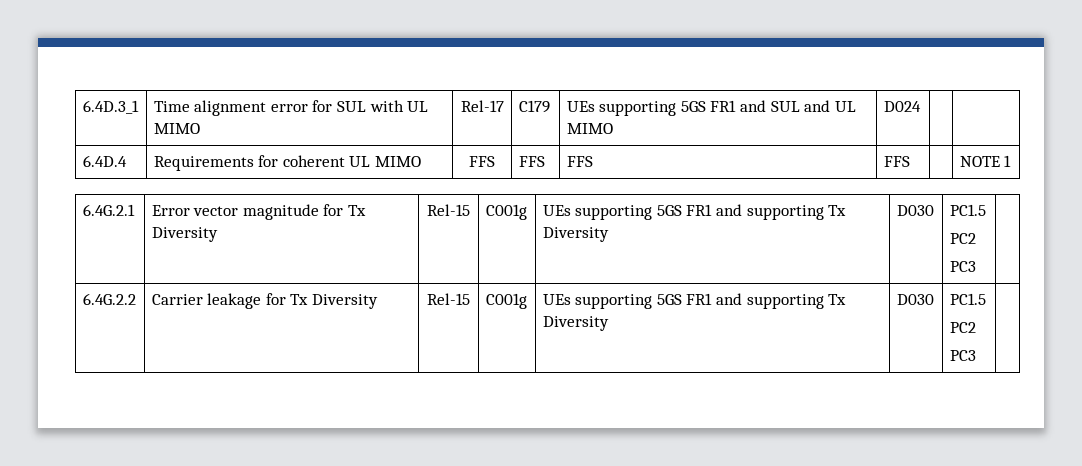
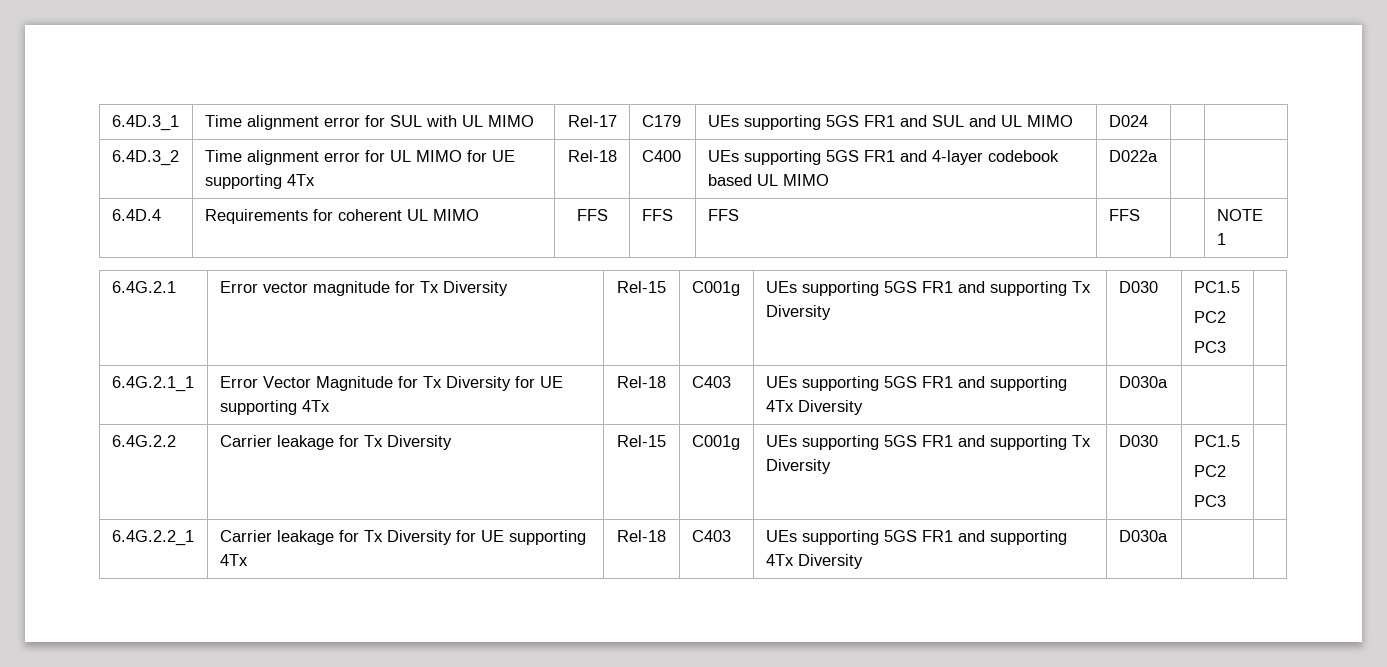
(921, 106) none -> [111,150,179,166] [204,150,515,165] [204,174,315,189] [567,150,617,162] [641,150,681,162] [707,150,1059,165] [707,174,829,186] [1108,150,1158,162] // 6.4D.3_2 | Time alignment error for UL MIMO for UE supporting 4Tx | Rel-18 | C400 | UEs supporting 5GS FR1 and 4-layer codebook based UL MIMO | D022a | |
(976, 266) none -> [111,376,194,392] [219,376,563,391] [219,400,330,415] [617,376,666,388] [691,376,731,388] [765,376,1067,391] [765,400,863,415] [1118,376,1168,388] // 6.4G.2.1_1 | Error Vector Magnitude for Tx Diversity for UE supporting 4Tx | Rel-18 | C403 | UEs supporting 5GS FR1 and supporting 4Tx Diversity | D030a | |
(976, 355) none -> [111,530,194,546] [219,530,586,545] [219,554,248,566] [617,530,666,542] [691,530,731,542] [765,530,1067,545] [765,554,863,569] [1118,530,1168,542] // 6.4G.2.2_1 | Carrier leakage for Tx Diversity for UE supporting 4Tx | Rel-18 | C403 | UEs supporting 5GS FR1 and supporting 4Tx Diversity | D030a | |

